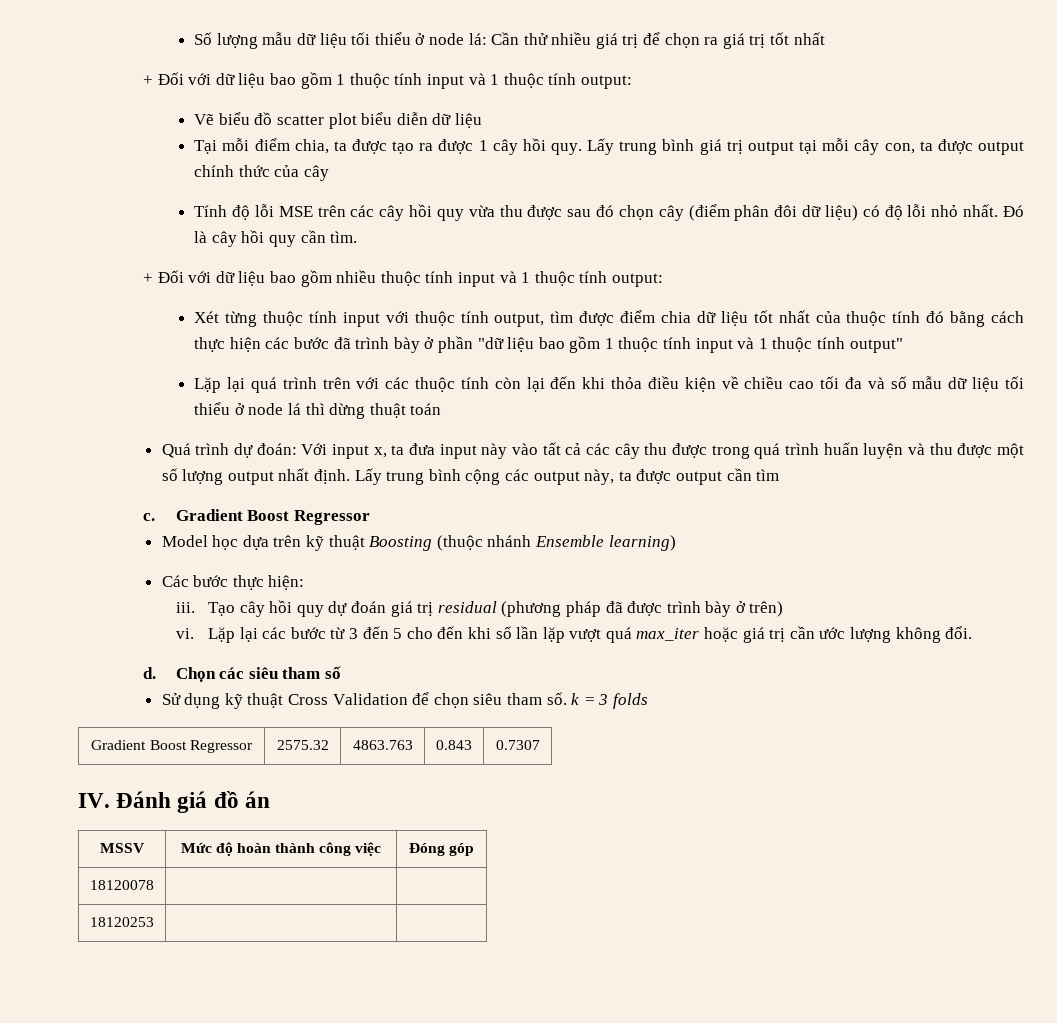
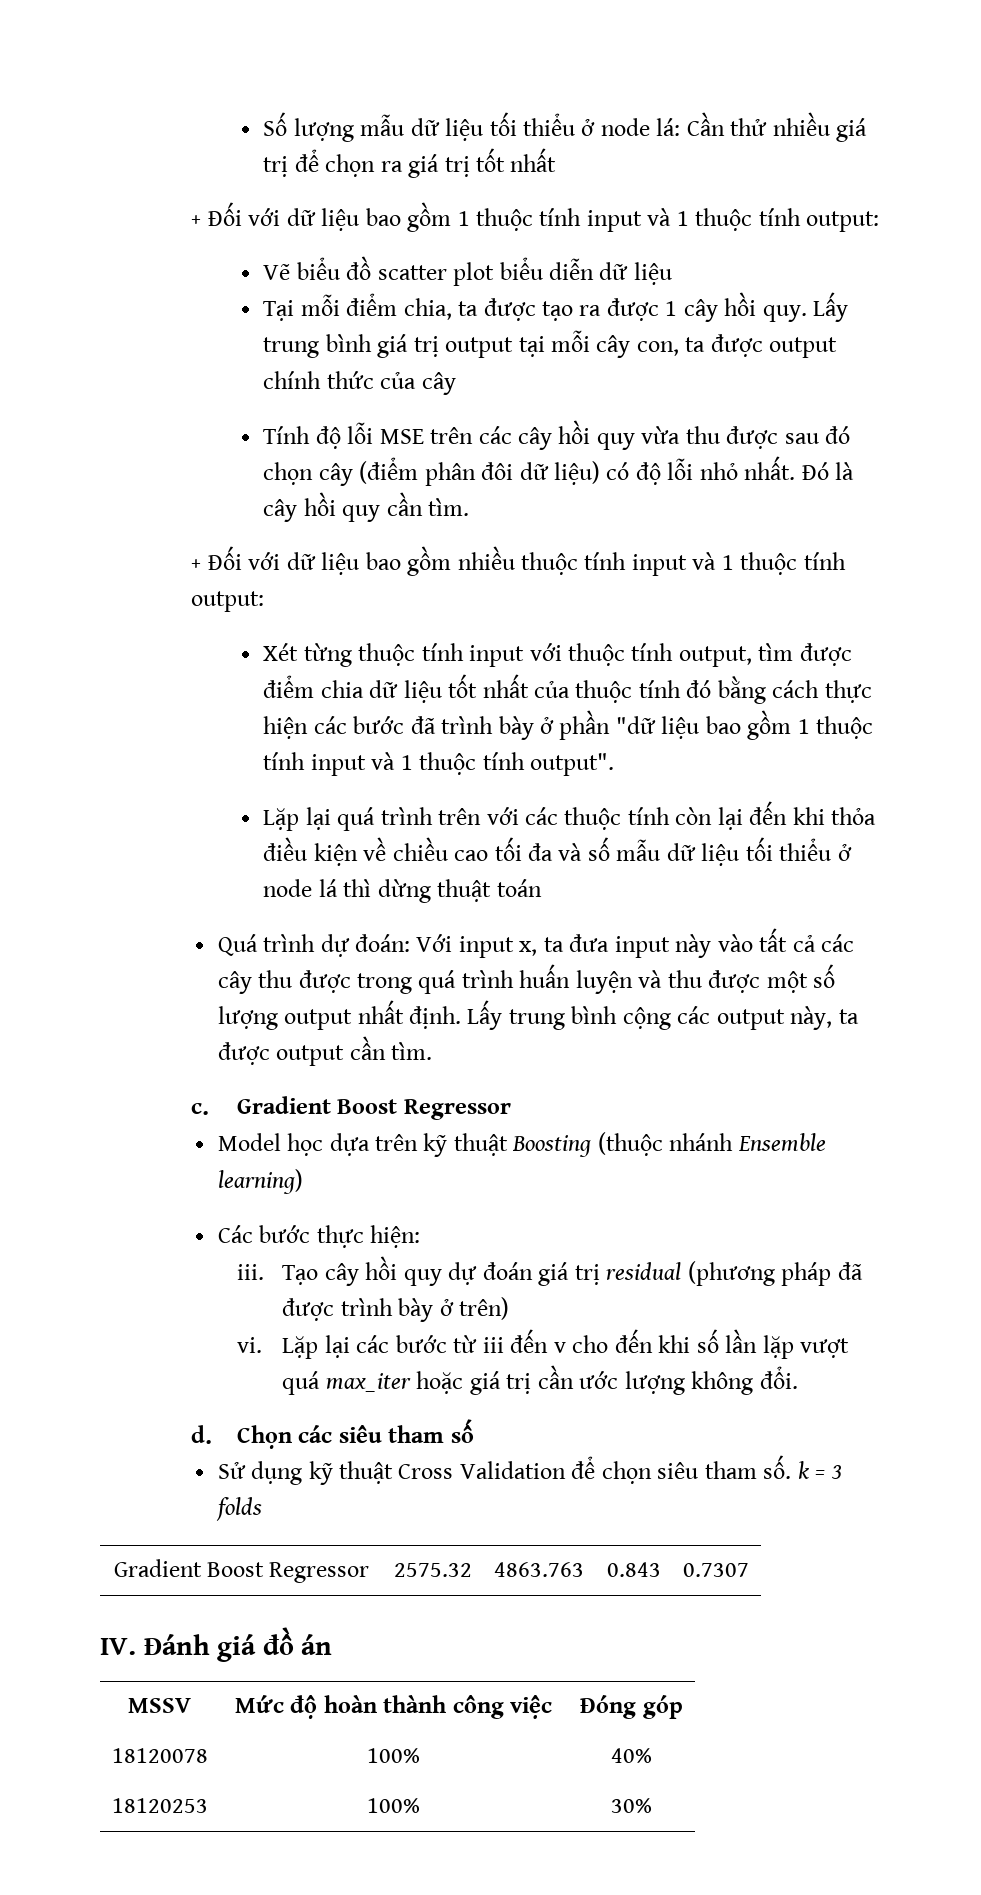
[849,338,903,353] output" -> [530,753,615,776] output".
[756,469,780,481] tìm -> [390,1042,432,1060] tìm.
[348,626,403,639] 3 đến 5 -> [482,1329,566,1353] iii đến v
(154, 885) | -> [367,1748,420,1763] [611,1748,652,1763] 100% | 40%
(154, 922) | -> [367,1798,420,1813] [611,1798,652,1813] 100% | 30%

